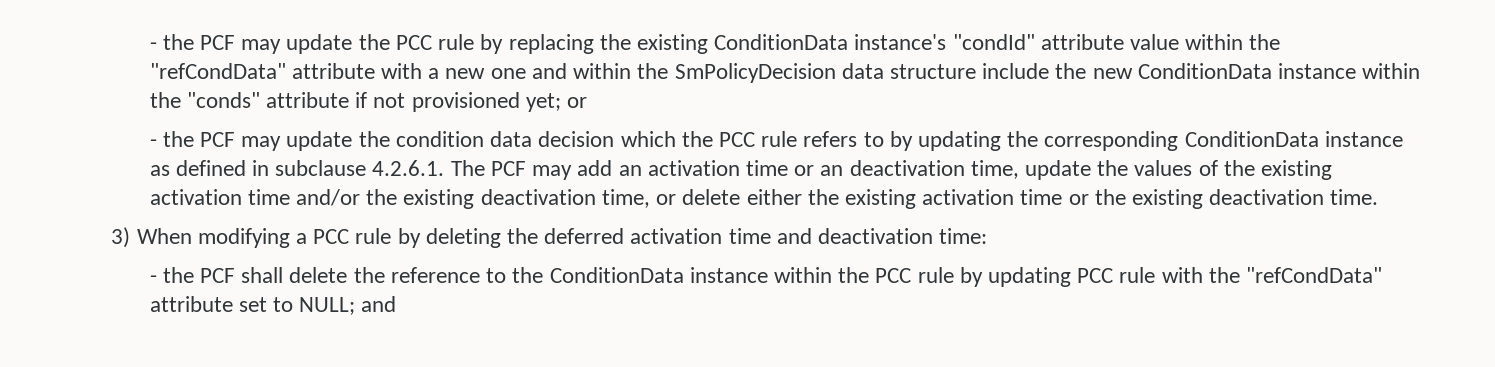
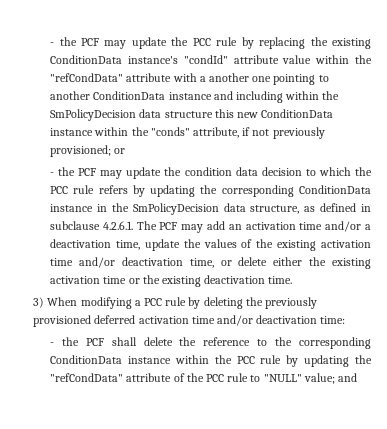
[445,63,567,79] new one and -> [209,73,329,85] [50,91,284,103] another one pointing to another ConditionData instance and including
[982,63,1087,79] include the -> [214,109,234,118] this
[266,92,350,108] attribute -> [193,127,240,138] attribute,
[411,92,561,112] provisioned yet; -> [272,127,325,139] [50,145,112,157] previously provisioned;
(615, 139) none -> [305,169,316,176] to
[863,132,884,147] to -> (128, 189) none
(1403, 139) none -> [96,203,300,215] in the SmPolicyDecision data structure,
[794,165,844,176] or an -> [325,221,371,232] and/or a
[366,189,475,209] the existing -> (115, 262) none
(538, 236) none -> [265,297,318,309] [33,315,92,327] previously provisioned
[776,228,812,244] and -> [216,315,253,326] and/or
(544, 275) none -> [298,337,371,349] corresponding
[1077,267,1383,283] [149,296,356,315] PCC rule with the "refCondData" attribute set to NULL; -> [354,355,372,364] [50,373,335,384] the "refCondData" attribute of the PCC rule to "NULL" value;

